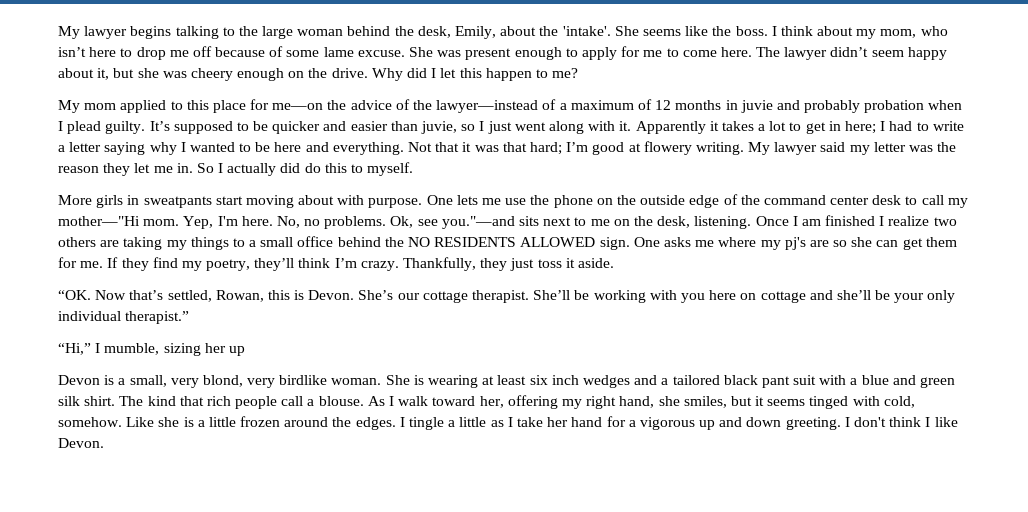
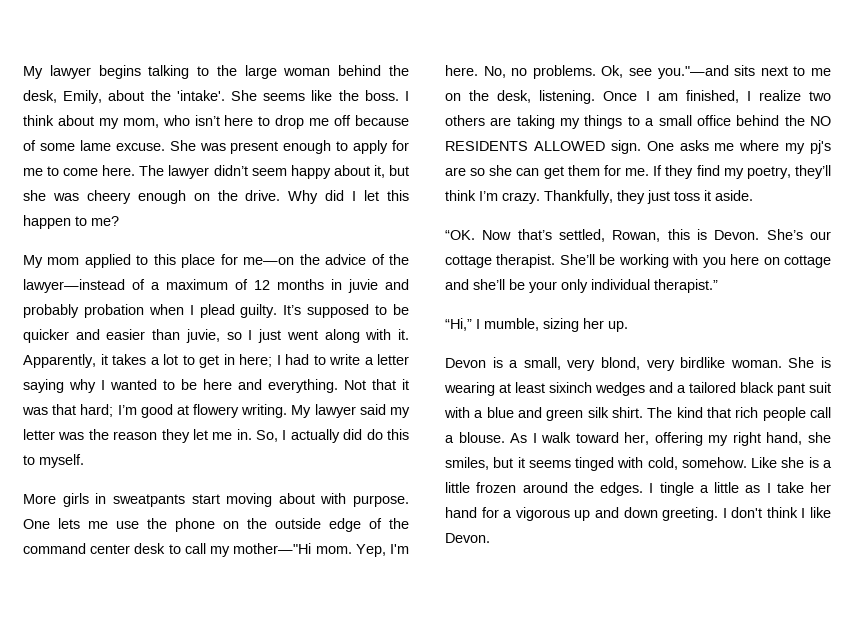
[635,121,706,134] Apparently -> [23,354,96,368] Apparently,
[196,163,214,173] So -> [256,430,279,442] So,
[825,215,876,226] finished -> [685,90,739,103] finished,
[228,346,245,356] up -> [608,321,628,332] up.
[529,375,579,385] six inch -> [549,382,592,393] sixinch

